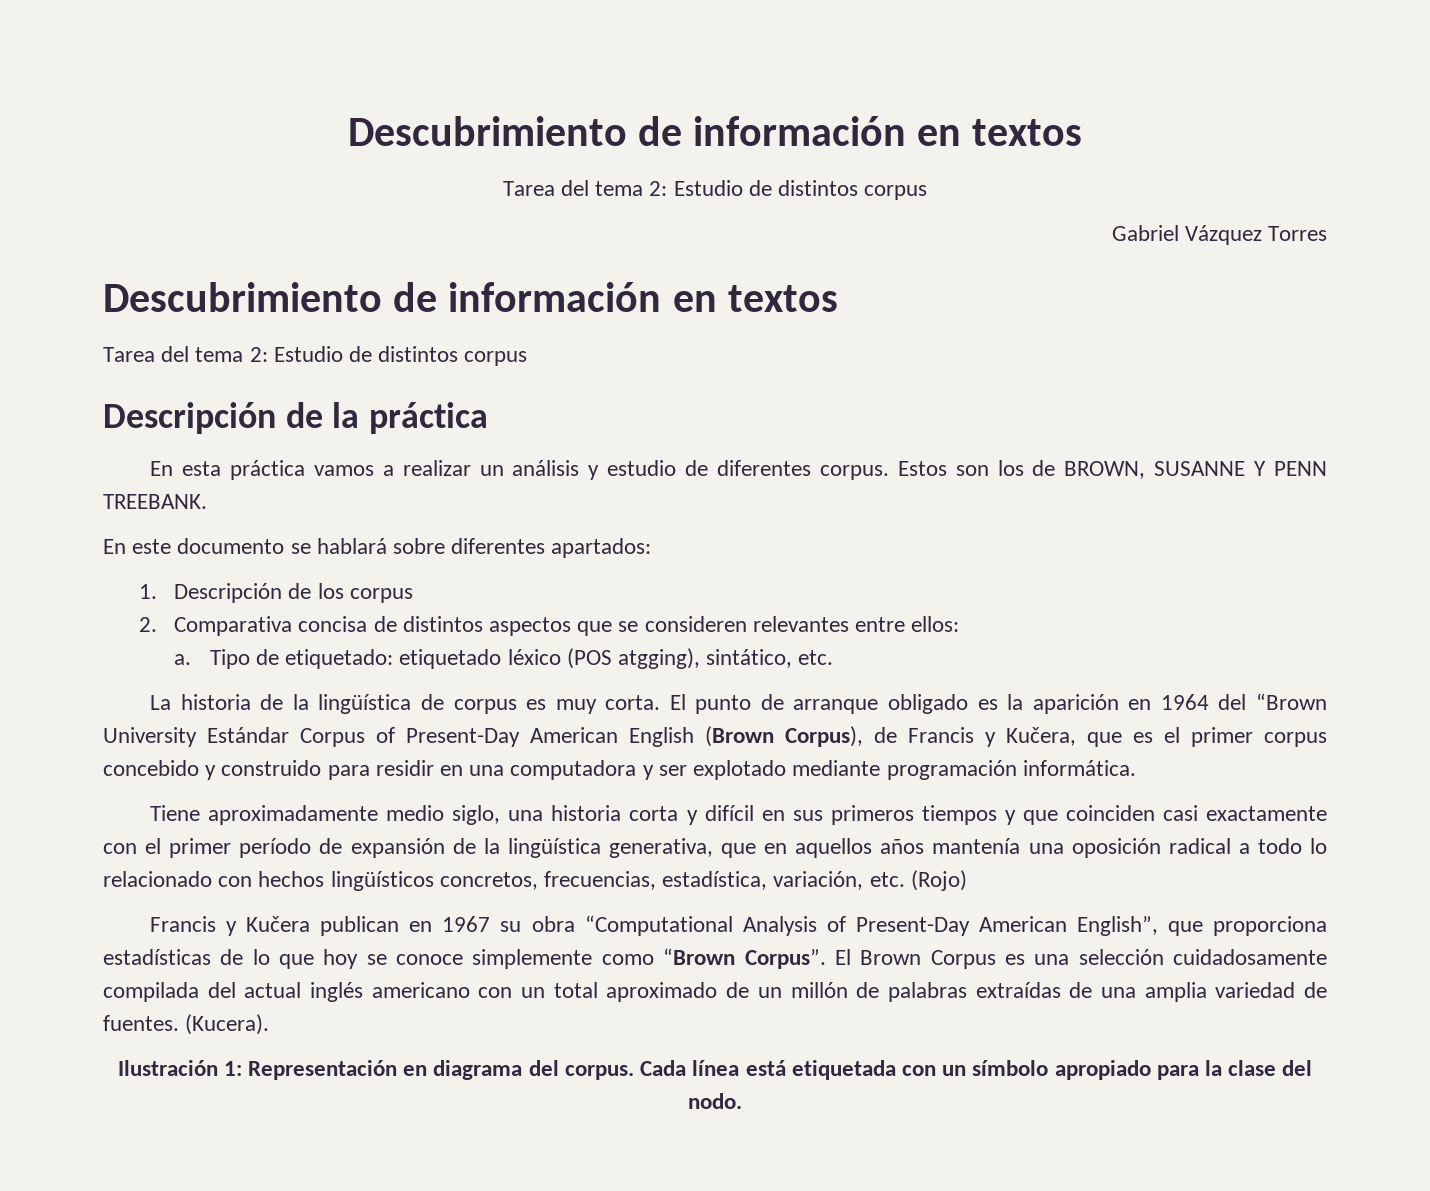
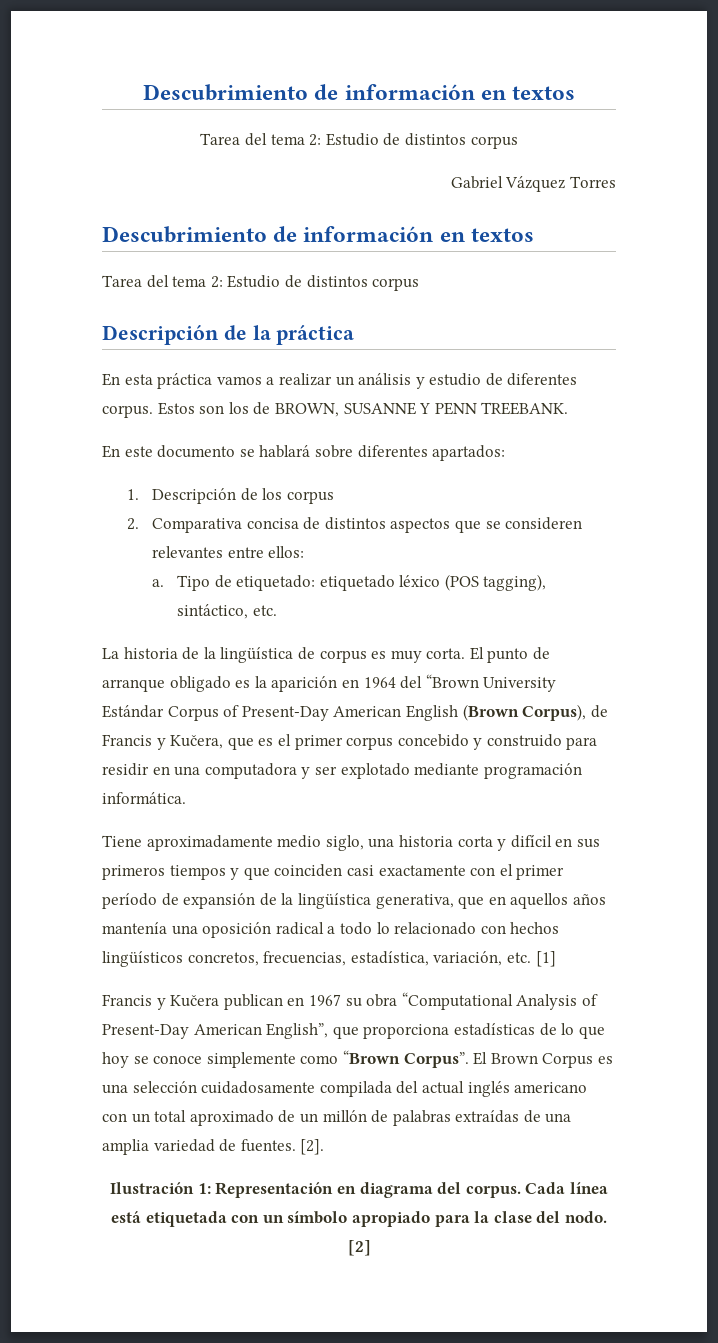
[617,648,793,669] atgging), sintático, -> [483,574,547,591] [176,604,248,619] tagging), sintáctico,
[910,870,967,891] (Rojo) -> [535,951,556,967] [1]
[185,1014,270,1035] (Kucera). -> [300,1139,325,1155] [2].
(742, 1101) none -> [347,1240,371,1256] [2]

